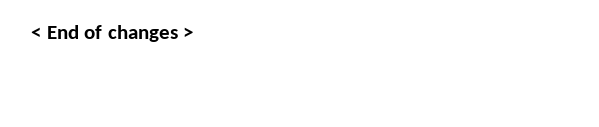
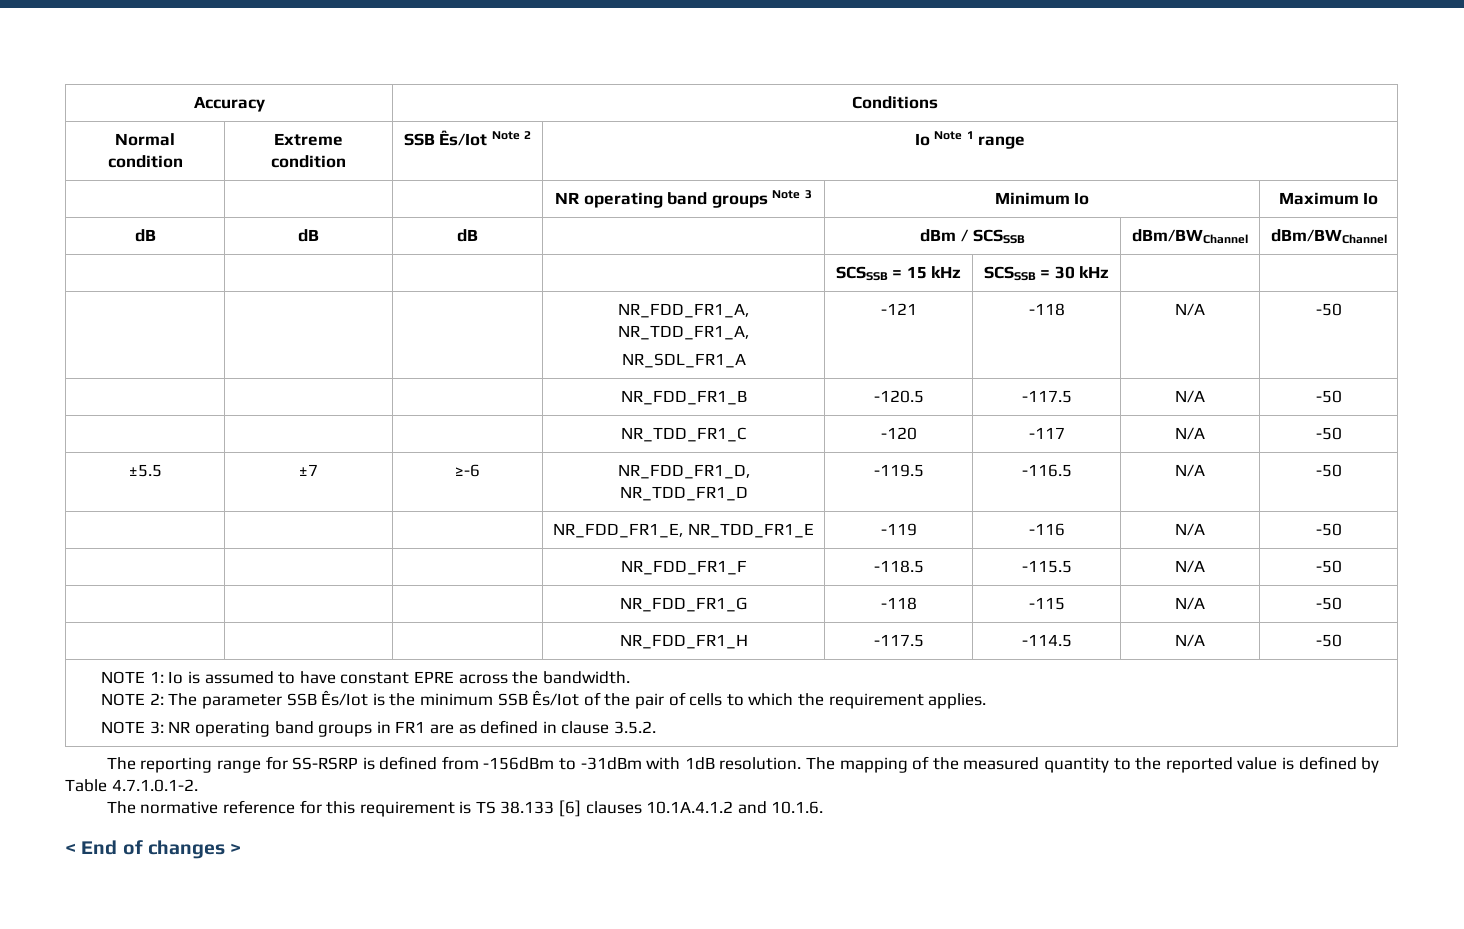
(31, 33) none -> [193,96,265,112] [852,96,938,109] [115,133,175,146] [107,155,183,168] [274,133,343,146] [271,155,346,168] [403,130,532,146] [914,131,1026,149] [555,190,812,208] [994,192,1090,205] [1278,192,1379,205] [134,229,156,242] [298,229,319,242] [457,229,478,242] [920,229,1025,244] [1132,229,1248,244] [1270,229,1387,244] [835,266,962,281] [983,266,1110,281] [618,303,749,318] [618,325,749,340] [621,353,746,368] [880,303,917,315] [1028,303,1065,316] [1175,303,1205,316] [1315,303,1342,316] [620,390,747,405] [873,390,924,403] [1021,390,1072,403] [1175,390,1205,403] [1315,390,1342,403] [620,427,747,442] [880,427,917,440] [1028,427,1065,439] [1175,427,1205,440] [1315,427,1342,440] [128,464,162,477] [299,464,318,476] [455,464,480,477] [617,464,750,479] [619,486,748,501] [873,464,924,477] [1021,464,1072,477] [1175,464,1205,477] [1315,464,1342,477] [553,523,814,538] [880,523,917,536] [1028,523,1065,536] [1175,523,1205,536] [1315,523,1342,536] [620,560,747,575] [873,560,924,573] [1021,560,1072,573] [1175,560,1205,573] [1315,560,1342,573] [620,597,747,612] [880,597,917,610] [1028,597,1065,610] [1175,597,1205,610] [1315,597,1342,610] [619,634,748,649] [873,634,924,647] [1021,634,1072,647] [1175,634,1205,647] [1315,634,1342,647] [101,671,630,684] [101,690,987,709] [101,720,656,737] [106,756,1380,773] [65,779,198,792] [106,800,824,817] Accuracy | Conditions // Normal condition | Extreme condition | SSB Ês/Iot Note 2 | Io Note 1 range // | | | NR operating band groups Note 3 | Minimum Io | Maximum Io // dB | dB | dB | | dBm / SCSSSB | dBm/BWChannel | dBm/BWChannel // | | | | SCSSSB = 15 kHz | SCSSSB = 30 kHz | | // | | | NR_FDD_FR1_A, NR_TDD_FR1_A, // NR_SDL_FR1_A | -121 | -118 | N/A | -50 // | | | NR_FDD_FR1_B | -120.5 | -117.5 | N/A | -50 // | | | NR_TDD_FR1_C | -120 | -117 | N/A | -50 // ±5.5 | ±7 | ≥-6 | NR_FDD_FR1_D, NR_TDD_FR1_D | -119.5 | -116.5 | N/A | -50 // | | | NR_FDD_FR1_E, NR_TDD_FR1_E | -119 | -116 | N/A | -50 // | | | NR_FDD_FR1_F | -118.5 | -115.5 | N/A | -50 // | | | NR_FDD_FR1_G | -118 | -115 | N/A | -50 // | | | NR_FDD_FR1_H | -117.5 | -114.5 | N/A | -50 // NOTE 1: Io is assumed to have constant EPRE across the bandwidth. // NOTE 2: The parameter SSB Ês/Iot is the minimum SSB Ês/Iot of the pair of cells to which the requirement applies. // NOTE 3: NR operating band groups in FR1 are as defined in clause 3.5.2. // The reporting range for SS-RSRP is defined from -156dBm to -31dBm with 1dB resolution. The mapping of the measured quantity to the reported value is defined by Table 4.7.1.0.1-2. // The normative reference for this requirement is TS 38.133 [6] clauses 10.1A.4.1.2 and 10.1.6. //

